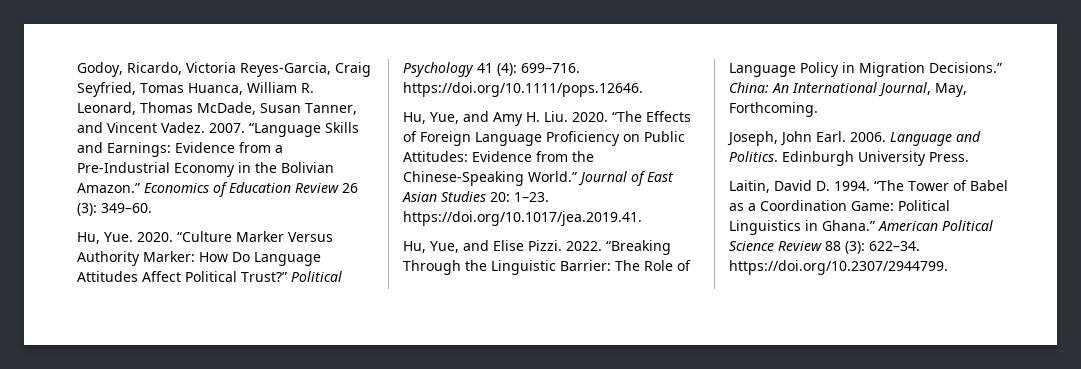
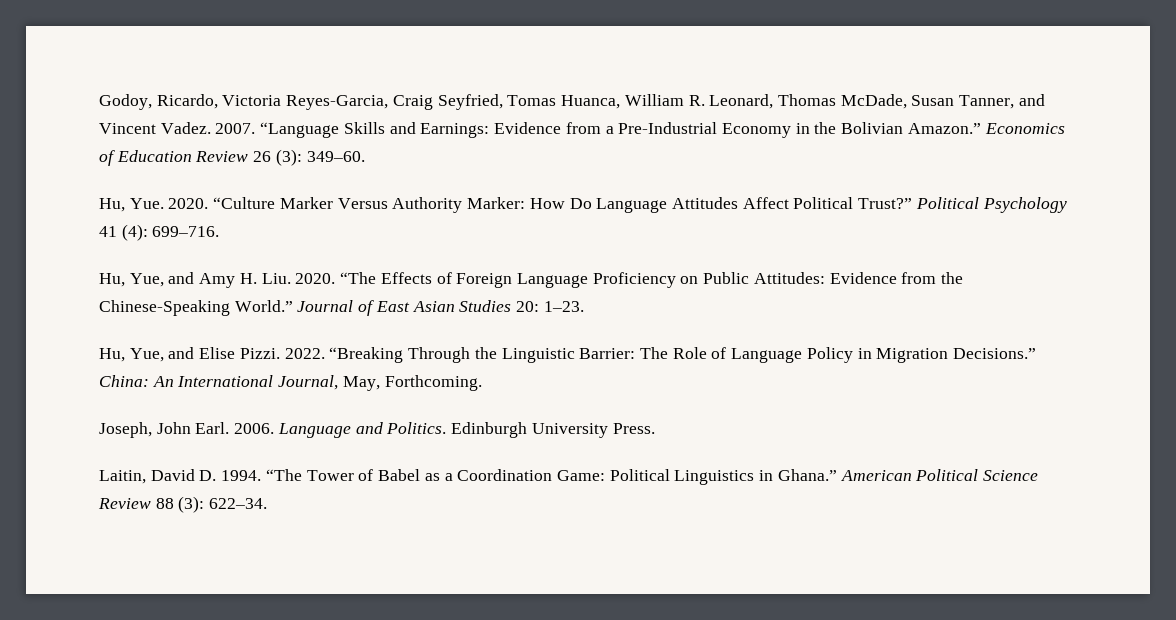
[403,82,643,97] https://doi.org/10.1111/pops.12646. -> (220, 231) none
[403,211,642,226] https://doi.org/10.1017/jea.2019.41. -> (584, 306) none
[729,260,948,275] https://doi.org/10.2307/2944799. -> (268, 503) none

